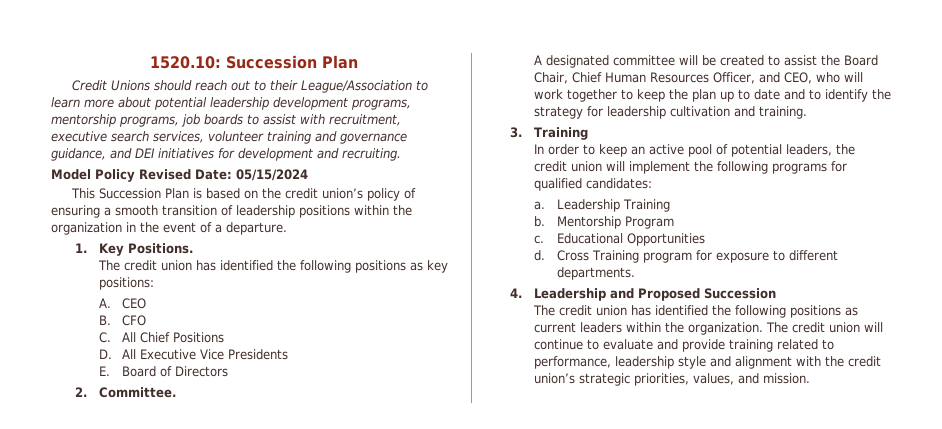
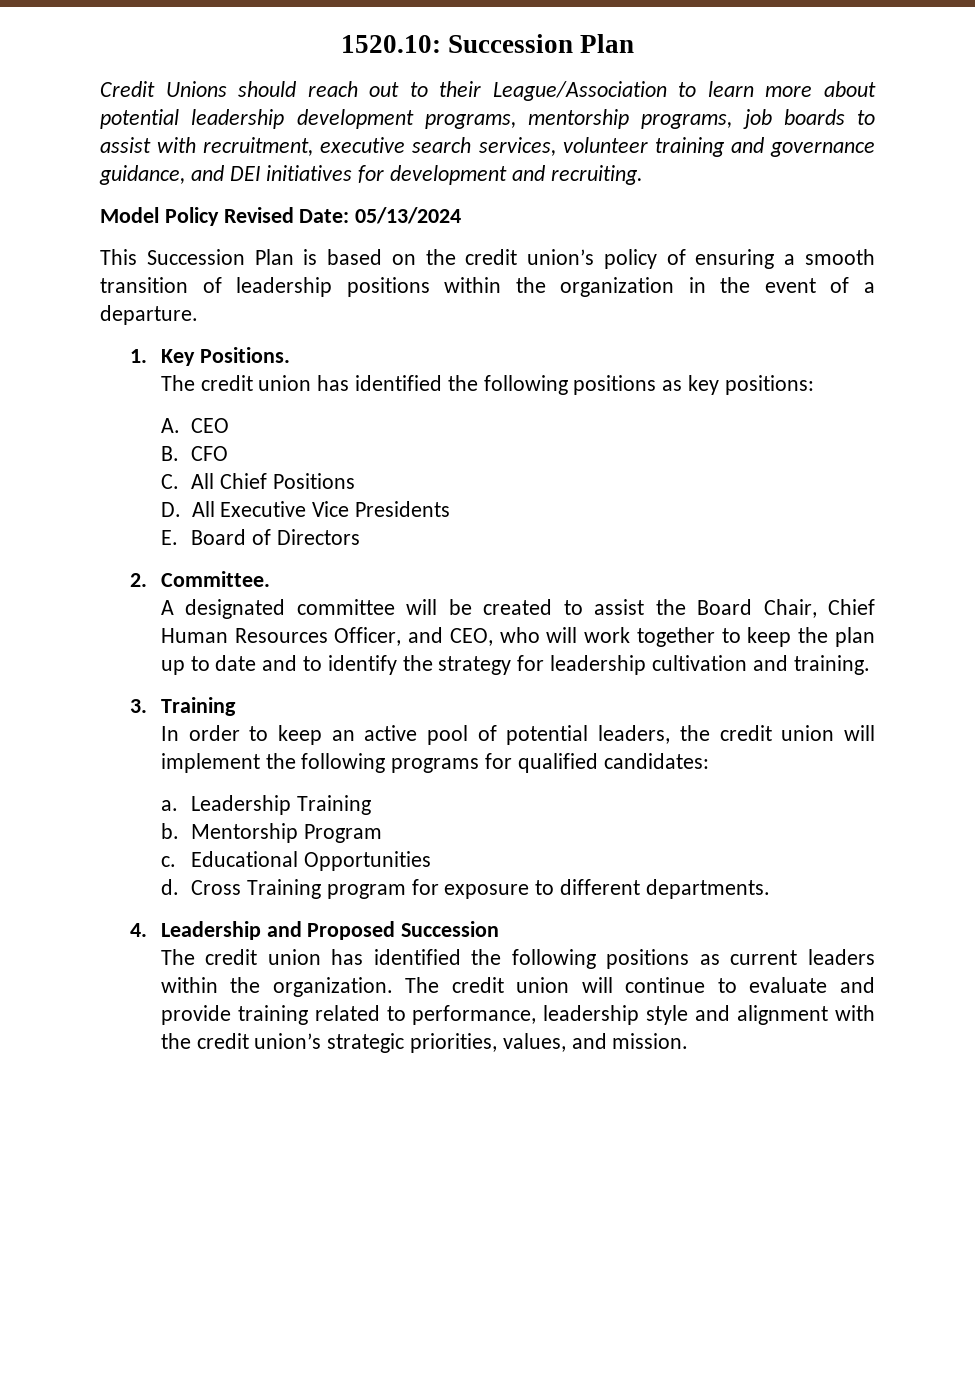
[236,169,308,181] 05/15/2024 -> [355,207,462,224] 05/13/2024

